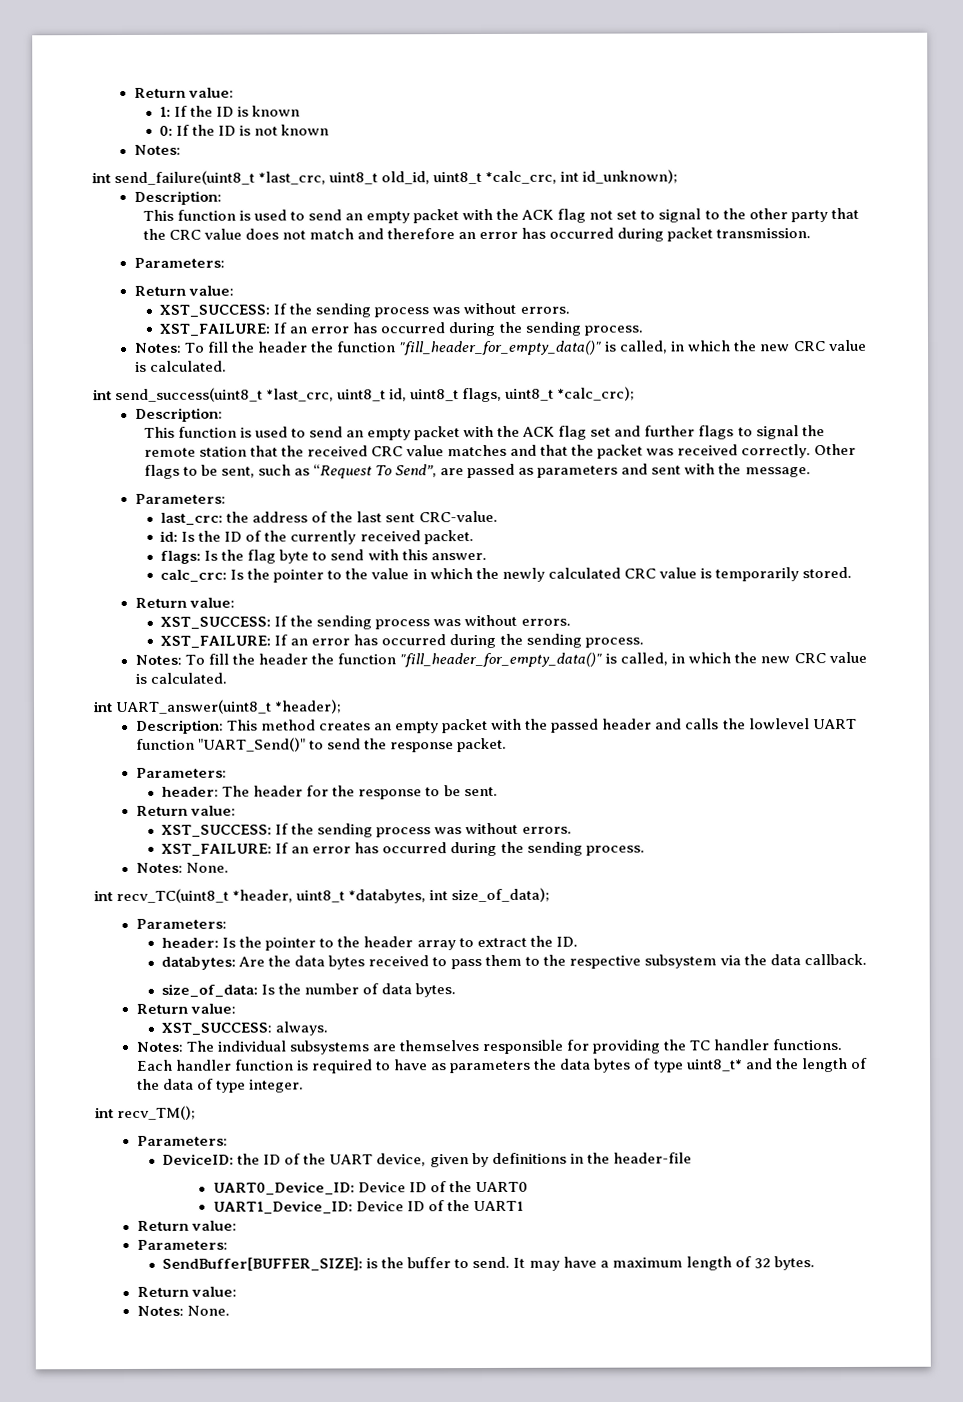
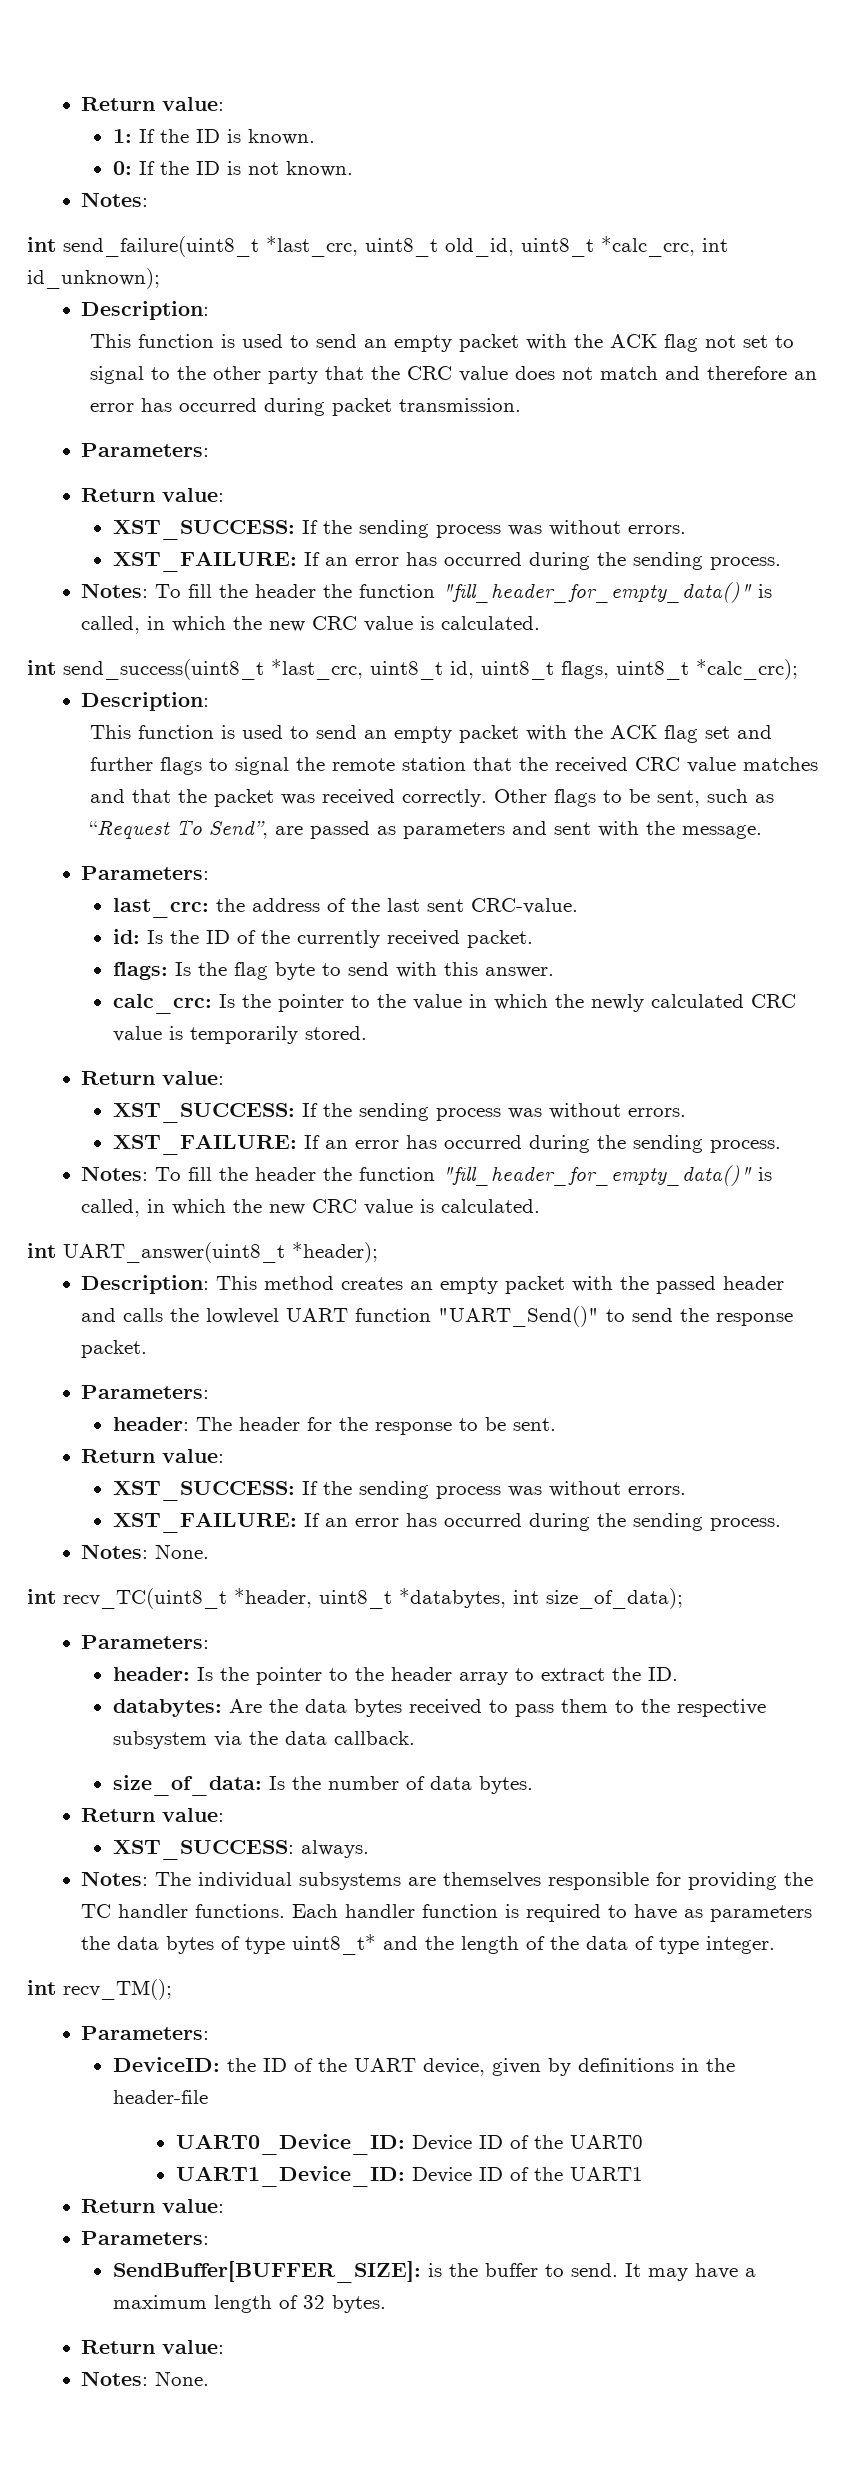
[252,105,301,117] known -> [247,129,315,145] known.
[281,124,330,136] known -> [285,161,353,177] known.

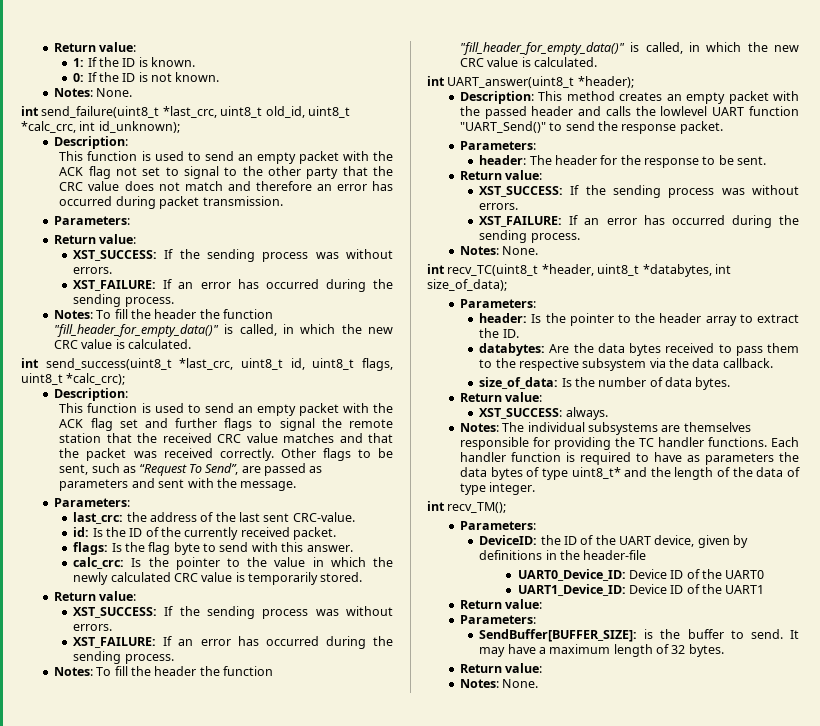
(149, 199) none -> [96,88,133,97] None.

